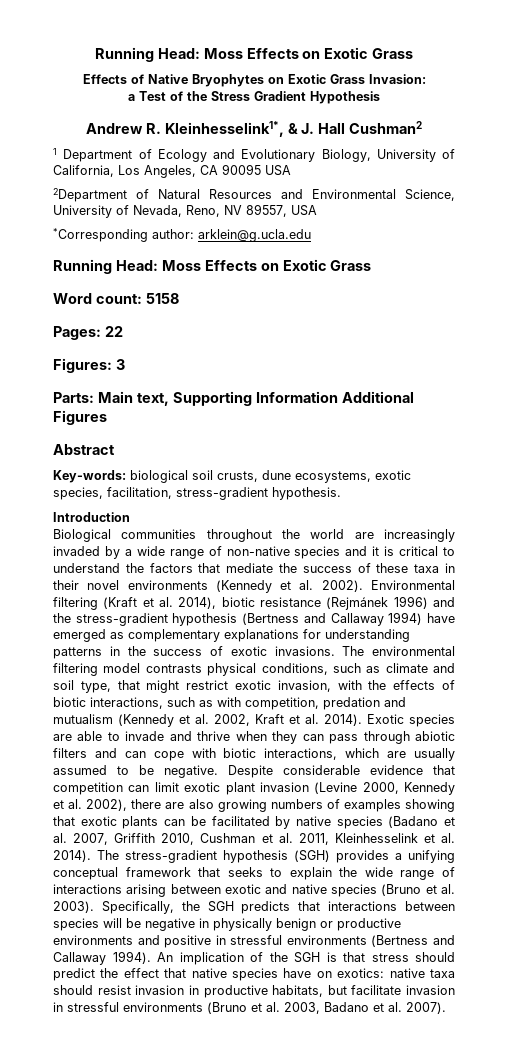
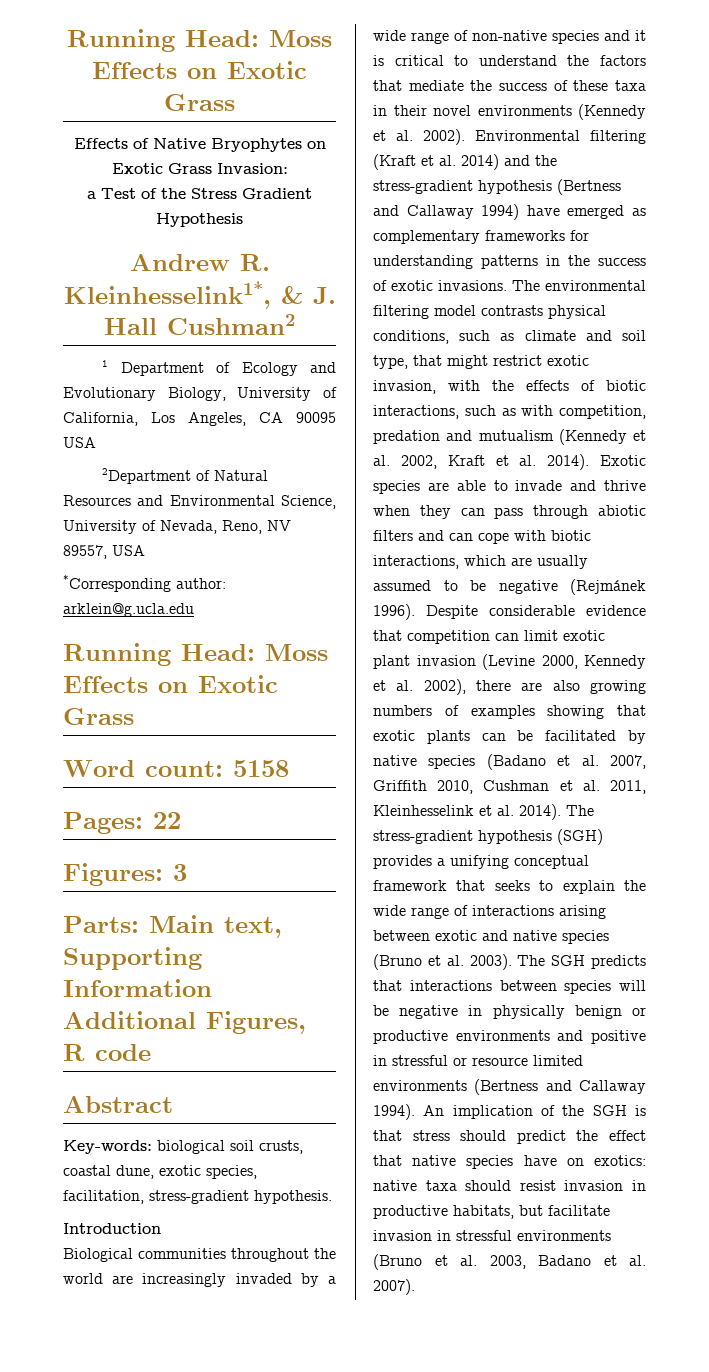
[53,410,107,425] Figures -> [206,1011,306,1034] [63,1044,151,1061] Figures, R code
[262,470,371,483] dune ecosystems, -> [63,1165,154,1179] coastal dune,
[178,596,428,610] 2014), biotic resistance (Rejmánek 1996) -> [461,154,499,170] 2014)
[224,629,299,642] explanations -> [485,230,565,241] frameworks
[164,765,218,778] negative. -> [498,579,646,595] [373,604,415,620] negative (Rejmánek 1996).
[101,901,200,914] Specifically, the -> [517,955,546,966] The
(283, 940) none -> [453,1055,583,1066] or resource limited

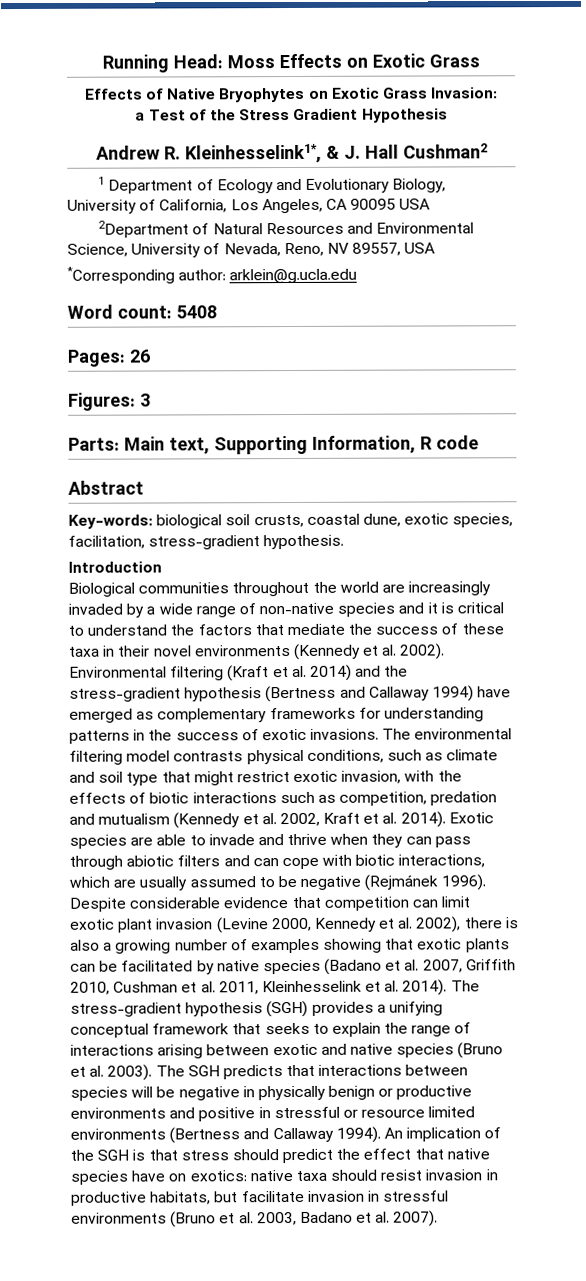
[63,643,328,666] [63,675,278,693] [63,708,134,725] // Running Head: Moss Effects on Exotic Grass -> (358, 276) none
[233,760,289,777] 5158 -> [176,305,217,319] 5408
[153,812,181,829] 22 -> [129,349,150,363] 26
[63,979,212,997] [63,1011,306,1034] Information Additional Figures, -> [312,435,416,454] Information,
[373,355,408,369] type, -> [126,772,159,786] type
[373,405,554,419] interactions, such as with -> [192,791,336,804] interactions such as
[521,680,646,694] [373,705,432,716] are also growing numbers -> [505,917,519,929] [70,939,228,954] is also a growing number
[373,905,406,916] wide -> (409, 1028) none

